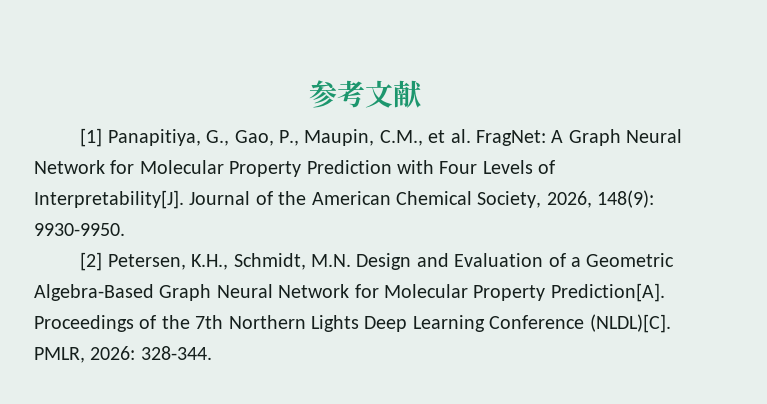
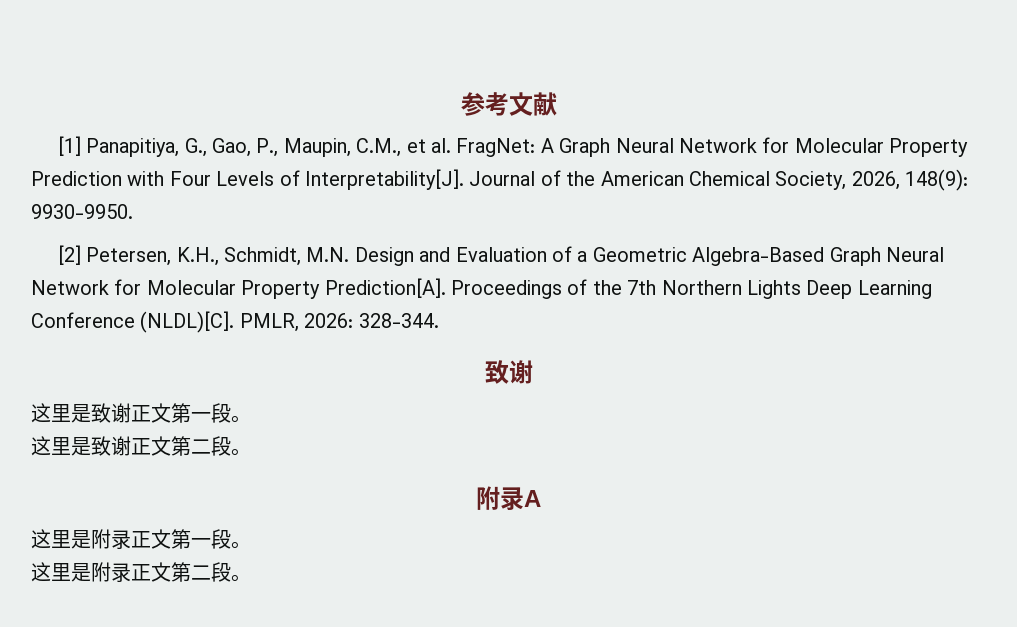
(212, 353) none -> [484,360,533,384] [31,403,251,423] [31,436,251,456] [476,486,541,511] [31,529,251,549] [31,562,251,582] // 致谢 // 这里是致谢正文第一段。 // 这里是致谢正文第二段。 // 附录A // 这里是附录正文第一段。 // 这里是附录正文第二段。

